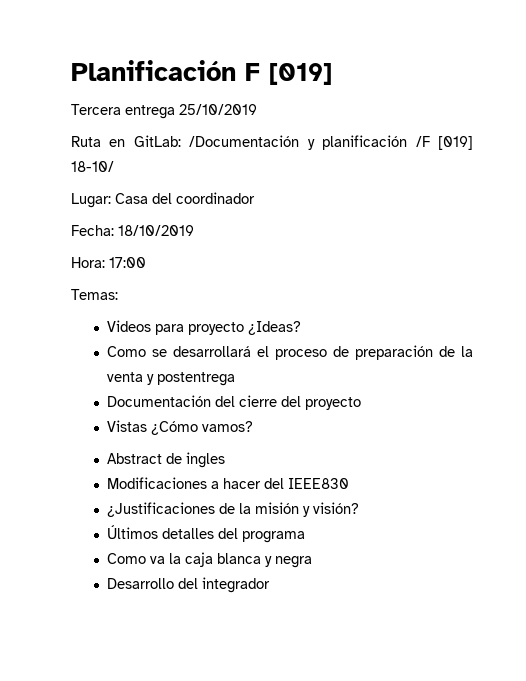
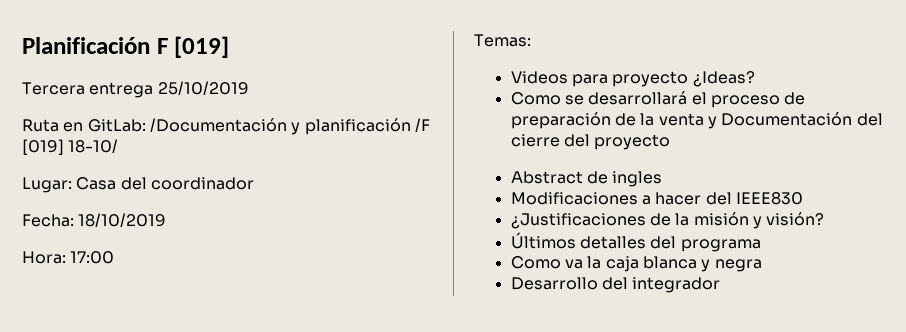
[156,372,235,386] postentrega // -> (718, 122) none
[106,420,253,435] // Vistas ¿Cómo vamos? -> (671, 142) none

